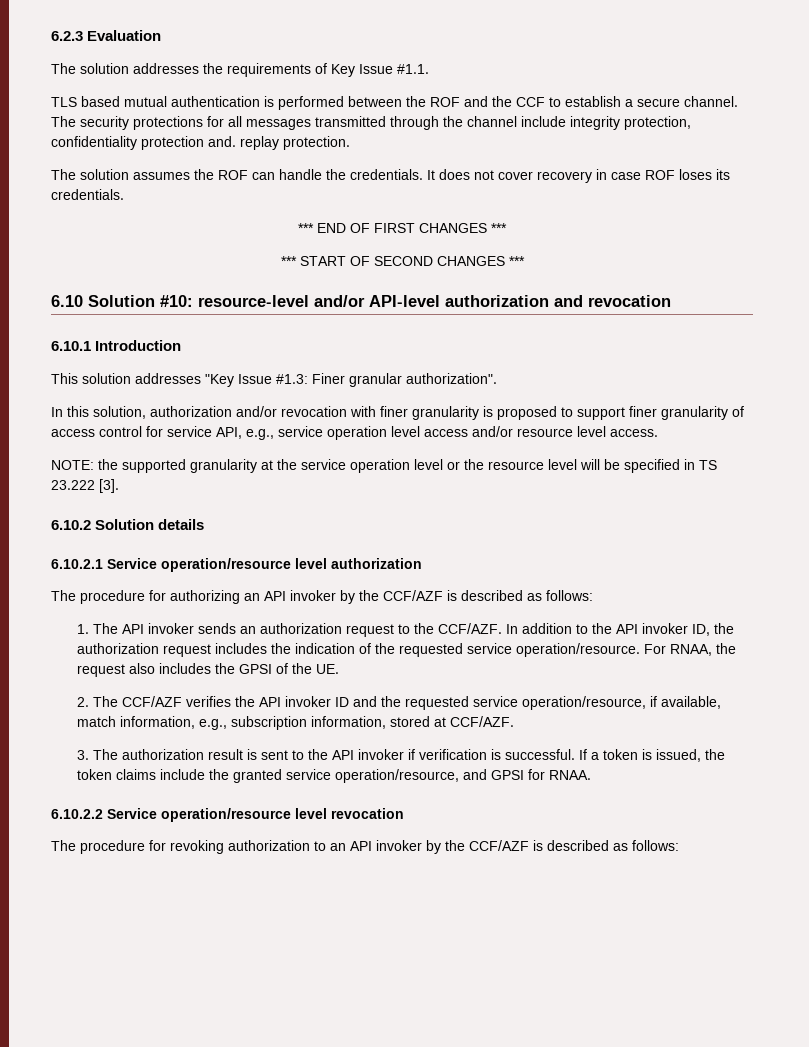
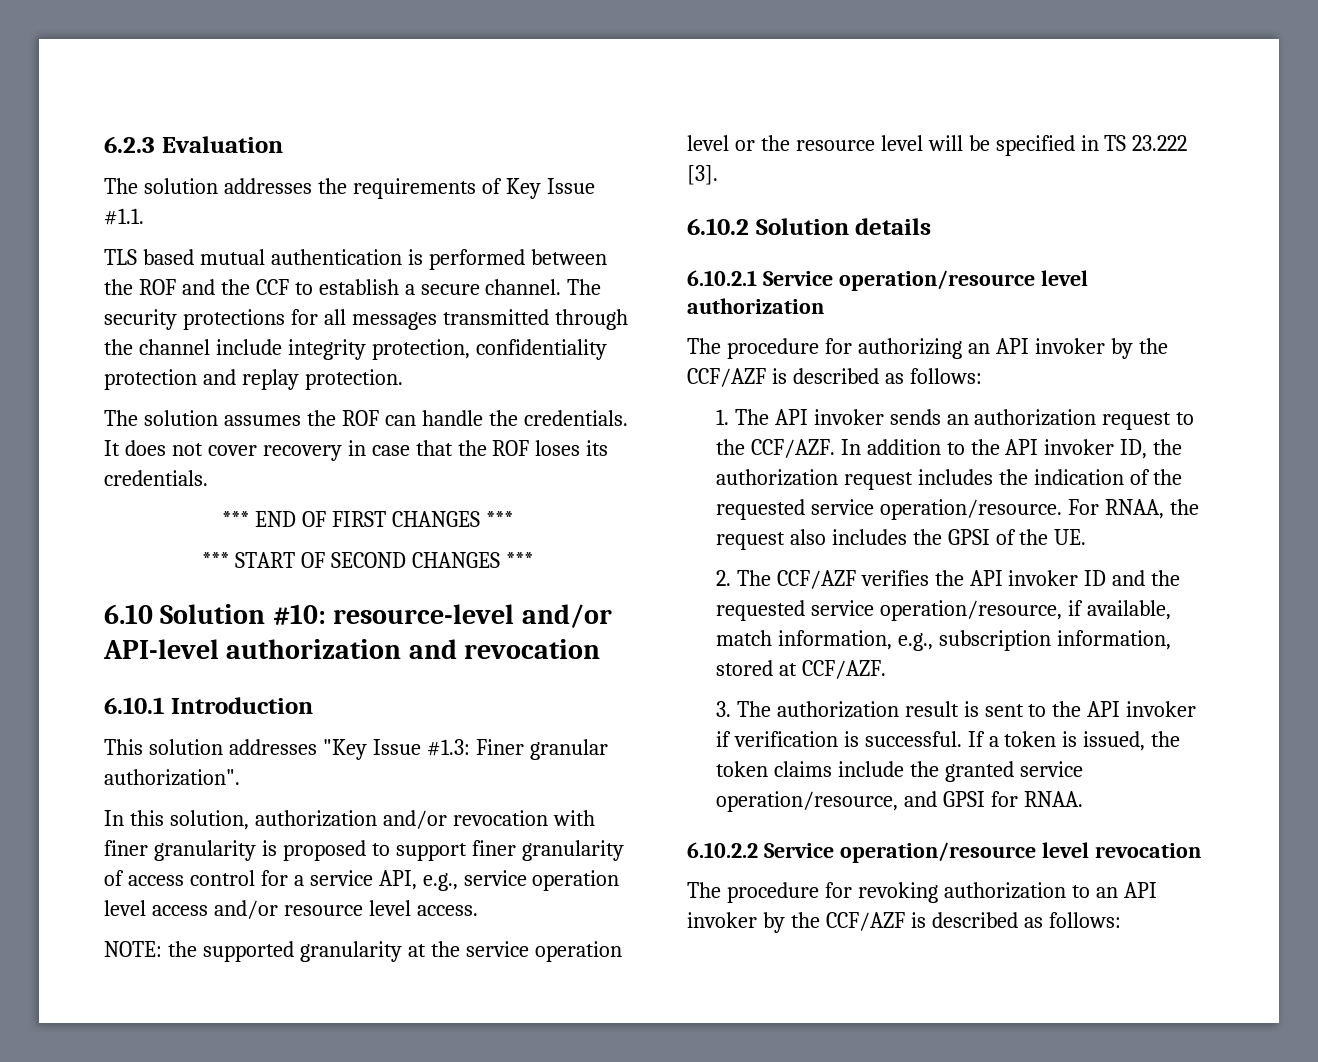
[208,136,236,147] and. -> [202,369,236,385] and
(641, 176) none -> [415,440,487,456] that the
(163, 431) none -> [293,875,304,886] a

